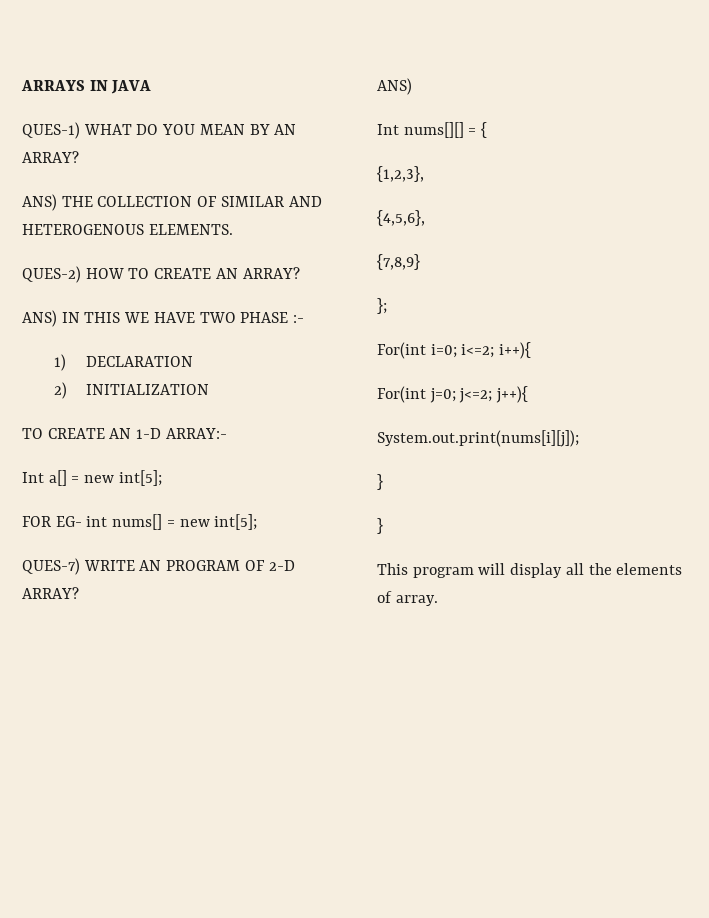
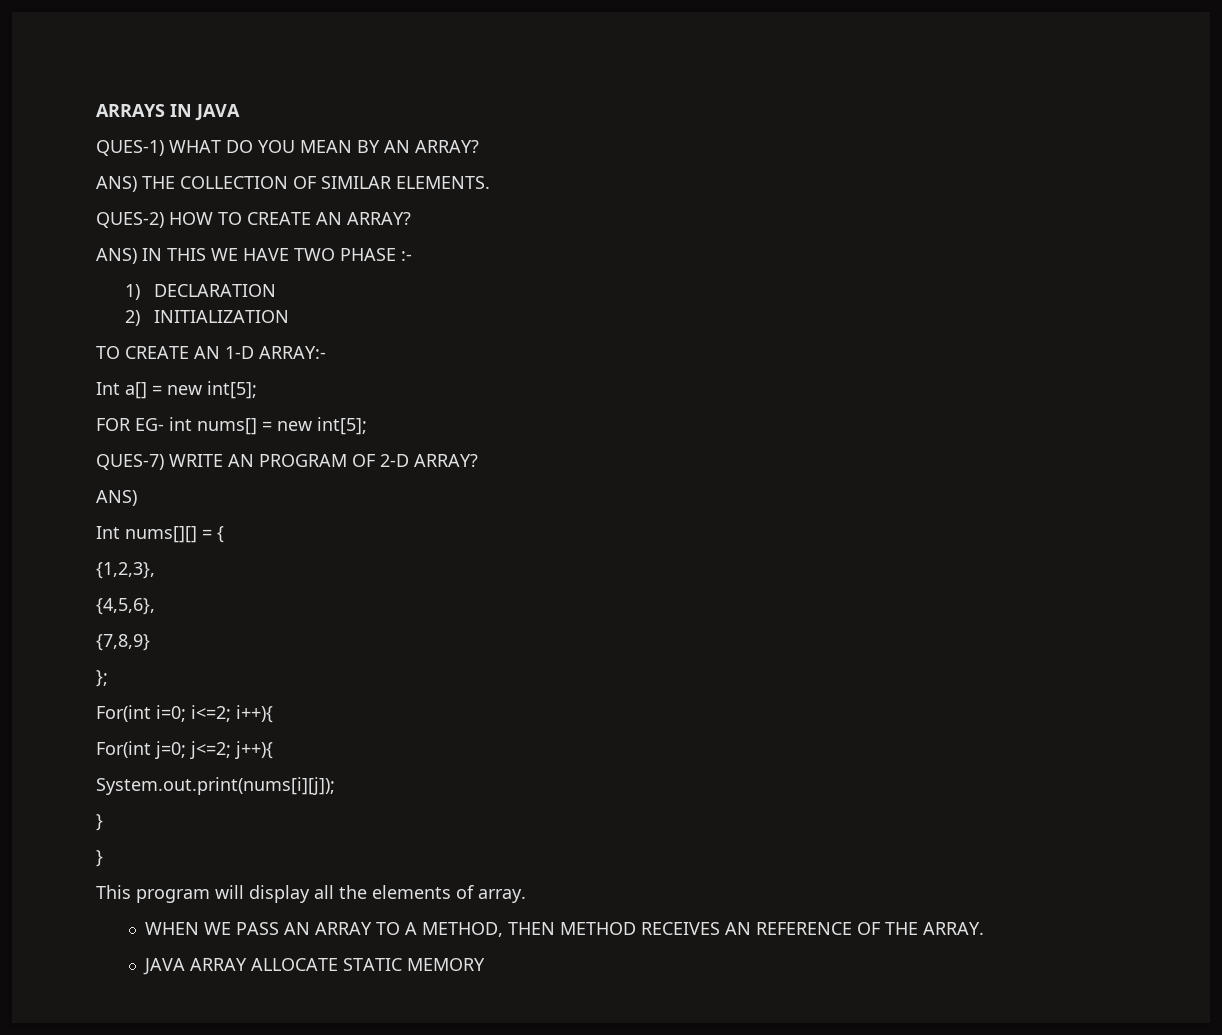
[288,196,322,207] [22,224,144,235] AND HETEROGENOUS -> (391, 182) none
(438, 600) none -> [144,922,984,937] [142,958,485,975] // WHEN WE PASS AN ARRAY TO A METHOD, THEN METHOD RECEIVES AN REFERENCE OF THE ARRAY. // JAVA ARRAY ALLOCATE STATIC MEMORY

